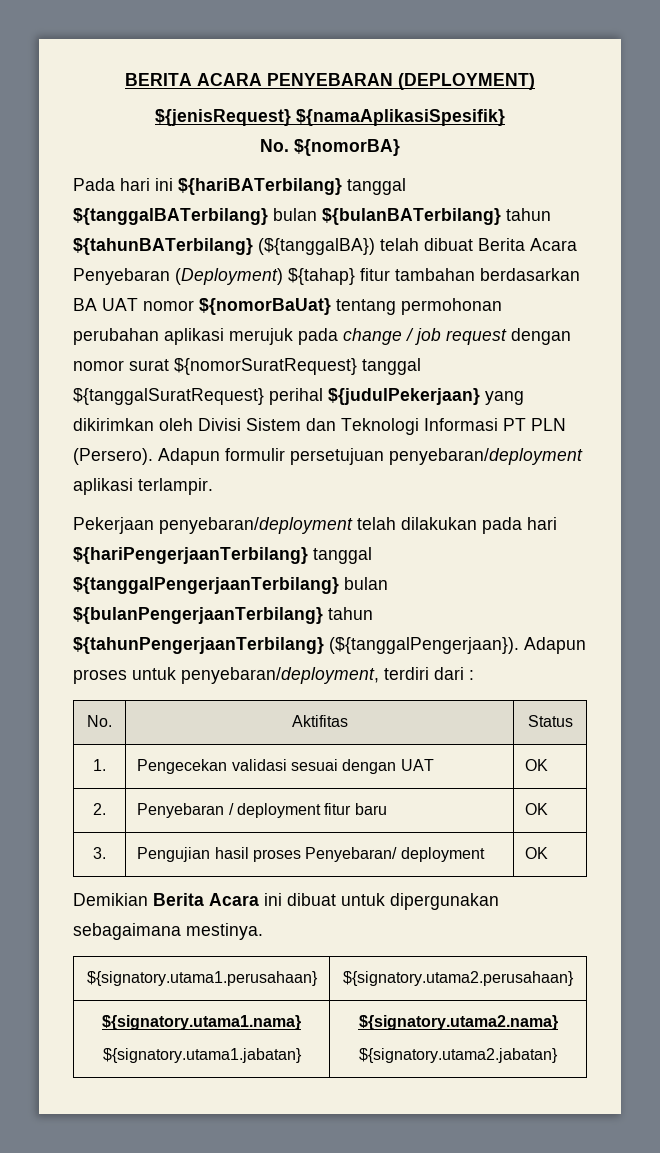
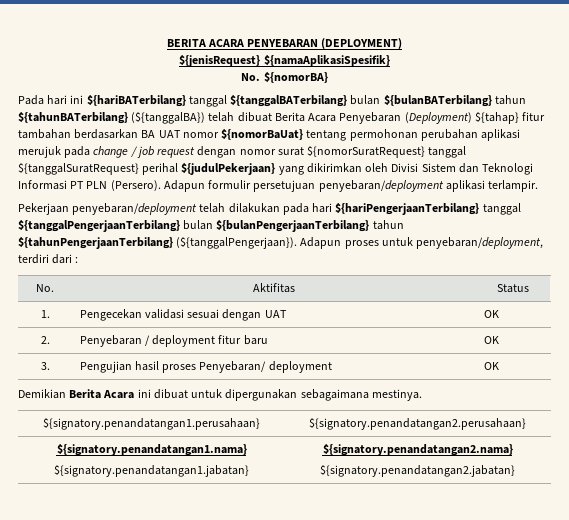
[86,971,318,986] [343,971,574,986] [102,1015,301,1030] [102,1048,302,1063] [358,1015,558,1030] [359,1048,558,1063] ${signatory.utama1.perusahaan} | ${signatory.utama2.perusahaan} // ${signatory.utama1.nama} // ${signatory.utama1.jabatan} | ${signatory.utama2.nama} // ${signatory.utama2.jabatan} -> [43,418,260,430] [309,418,526,430] [56,444,247,456] [54,465,249,477] [322,444,513,456] [320,465,515,477] ${signatory.penandatangan1.perusahaan} | ${signatory.penandatangan2.perusahaan} // ${signatory.penandatangan1.nama} // ${signatory.penandatangan1.jabatan} | ${signatory.penandatangan2.nama} // ${signatory.penandatangan2.jabatan}

